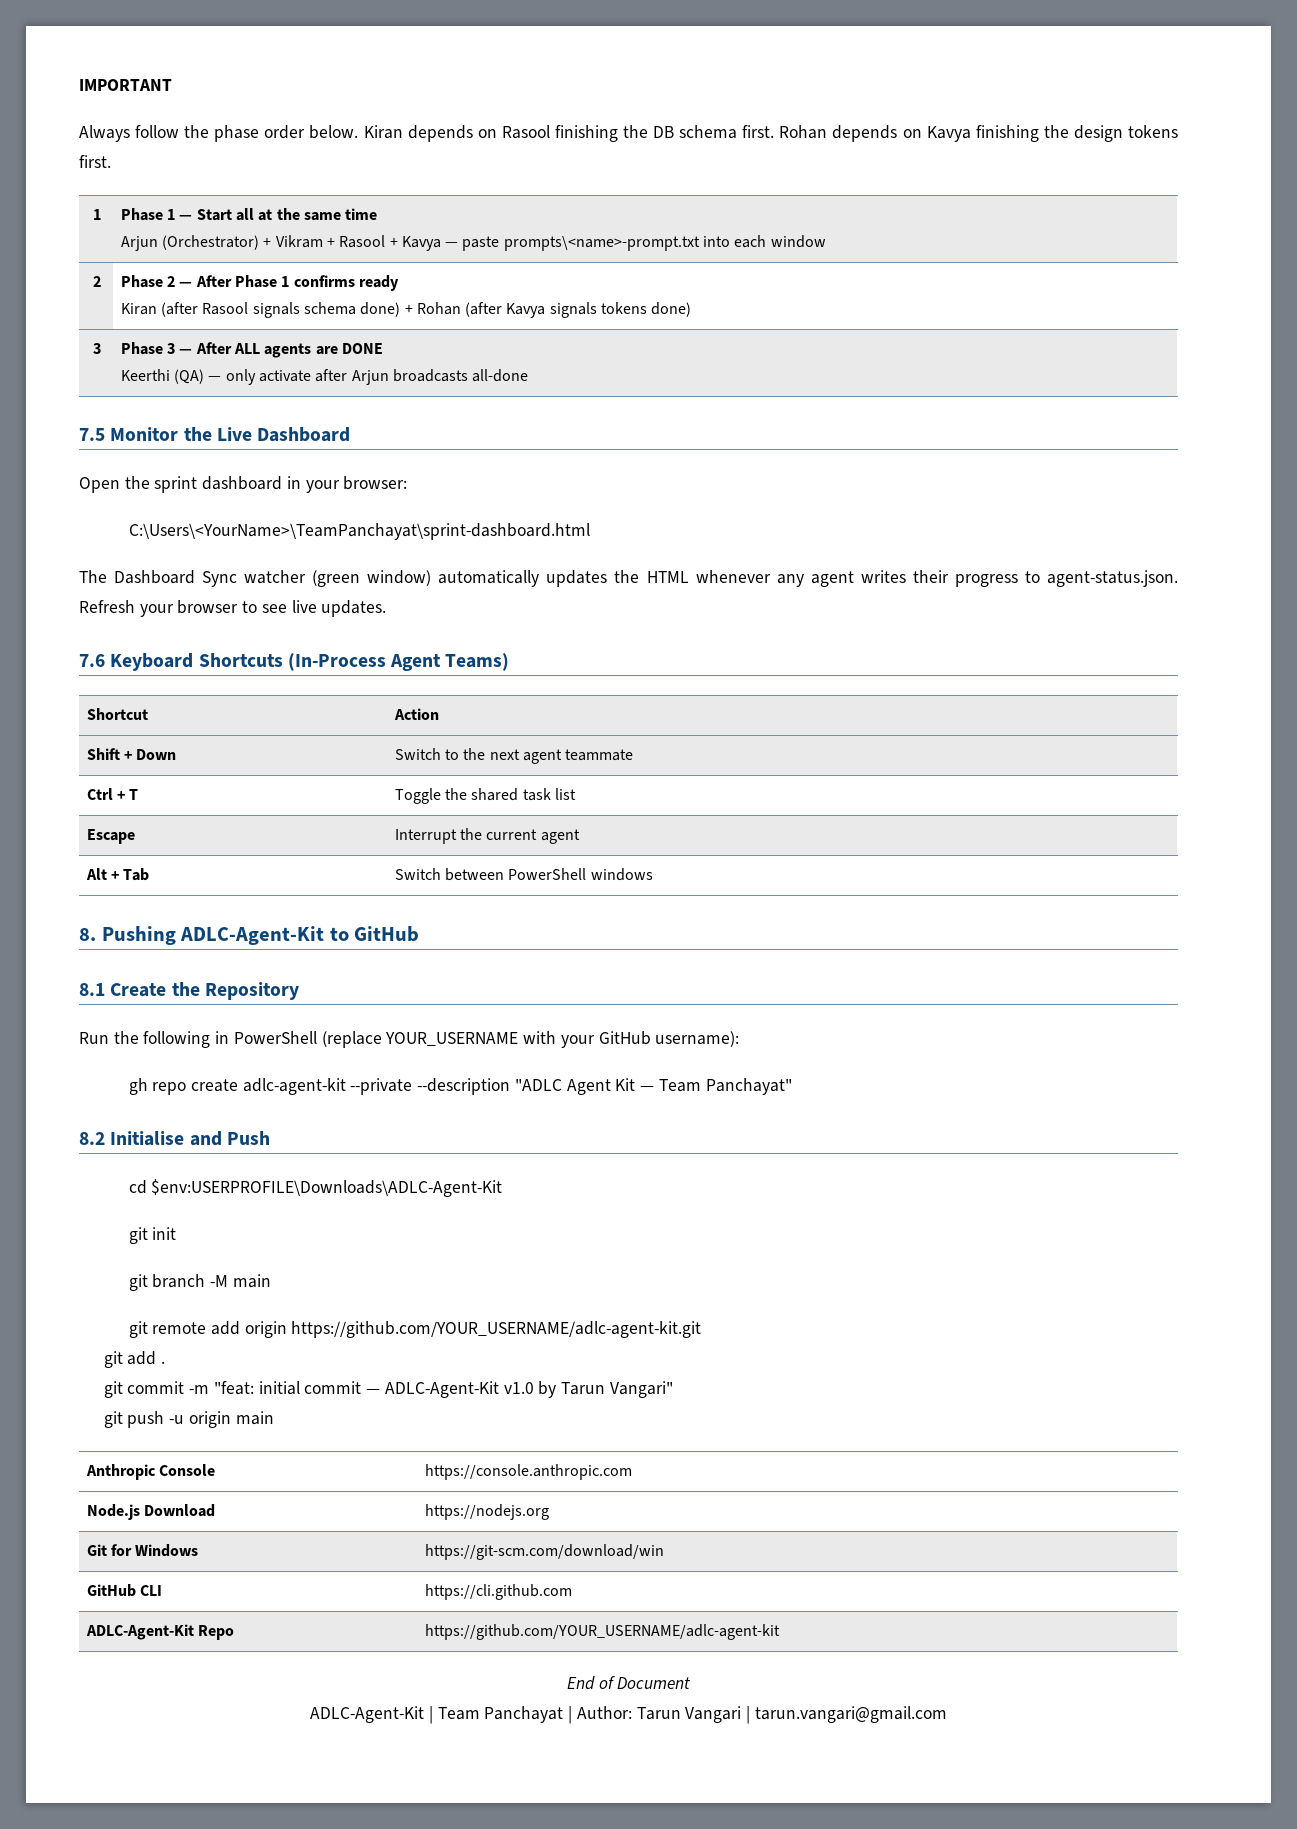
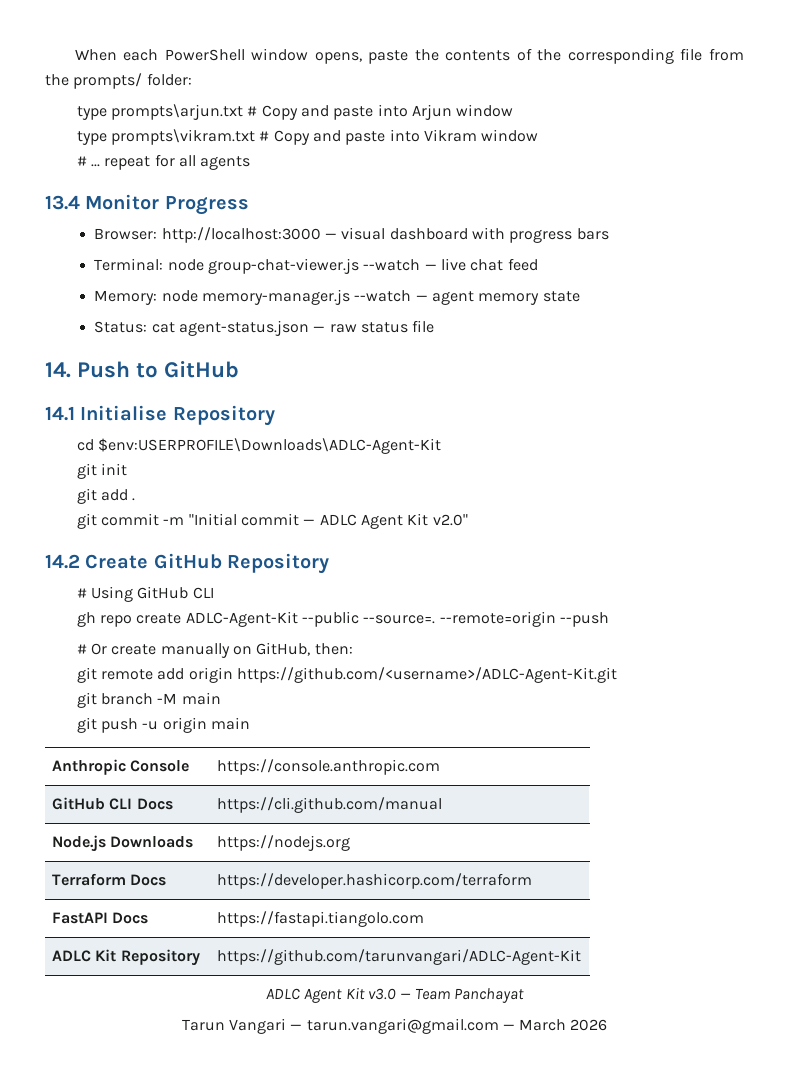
[79,79,172,91] [79,125,1178,142] [79,155,111,168] [92,209,101,220] [120,208,378,221] [120,235,826,251] [92,276,101,287] [120,275,399,291] [120,302,692,318] [92,343,101,354] [120,342,383,358] [120,369,529,385] [79,427,351,442] [79,476,408,493] [128,523,590,540] [79,570,1178,587] [79,600,387,617] [79,653,510,671] [86,708,148,720] [393,708,439,720] [86,748,177,760] [394,748,634,764] [86,788,139,800] [394,788,576,804] [86,829,135,844] [394,828,580,844] [85,868,150,881] [394,868,653,881] [79,926,420,945] [79,982,299,1000] [79,1031,740,1048] [128,1078,792,1095] [79,1131,270,1146] [128,1179,503,1197] [128,1227,177,1244] [128,1274,271,1291] [128,1321,702,1338] IMPORTANT // Always follow the phase order below. Kiran depends on Rasool finishing the DB schema first. Rohan depends on Kavya finishing the design tokens first. // 1 | Phase 1 — Start all at the same time // Arjun (Orchestrator) + Vikram + Rasool + Kavya — paste prompts\<name>-prompt.txt into each window // 2 | Phase 2 — After Phase 1 confirms ready // Kiran (after Rasool signals schema done) + Rohan (after Kavya signals tokens done) // 3 | Phase 3 — After ALL agents are DONE // Keerthi (QA) — only activate after Arjun broadcasts all-done // 7.5 Monitor the Live Dashboard // Open the sprint dashboard in your browser: // C:\Users\<YourName>\TeamPanchayat\sprint-dashboard.html // The Dashboard Sync watcher (green window) automatically updates the HTML whenever any agent writes their progress to agent-status.json. Refresh your browser to see live updates. // 7.6 Keyboard Shortcuts (In-Process Agent Teams) // Shortcut | Action // Shift + Down | Switch to the next agent teammate // Ctrl + T | Toggle the shared task list // Escape | Interrupt the current agent // Alt + Tab | Switch between PowerShell windows // 8. Pushing ADLC-Agent-Kit to GitHub // 8.1 Create the Repository // Run the following in PowerShell (replace YOUR_USERNAME with your GitHub username): // gh repo create adlc-agent-kit --private --description "ADLC Agent Kit — Team Panchayat" // 8.2 Initialise and Push // cd $env:USERPROFILE\Downloads\ADLC-Agent-Kit // git init // git branch -M main // git remote add origin https://github.com/YOUR_USERNAME/adlc-agent-kit.git -> [74,48,744,64] [45,73,192,89] [76,104,514,120] [76,129,539,145] [76,154,251,170] [45,194,249,215] [94,227,609,243] [94,258,538,274] [94,289,580,305] [94,320,435,336] [45,361,240,378] [45,405,275,426] [76,438,442,454] [76,463,128,479] When each PowerShell window opens, paste the contents of the corresponding file from the prompts/ folder: // type prompts\arjun.txt # Copy and paste into Arjun window // type prompts\vikram.txt # Copy and paste into Vikram window // # ... repeat for all agents // 13.4 Monitor Progress // Browser: http://localhost:3000 — visual dashboard with progress bars // Terminal: node group-chat-viewer.js --watch — live chat feed // Memory: node memory-manager.js --watch — agent memory state // Status: cat agent-status.json — raw status file // 14. Push to GitHub // 14.1 Initialise Repository // cd $env:USERPROFILE\Downloads\ADLC-Agent-Kit // git init
[213,1381,673,1398] "feat: initial commit — ADLC-Agent-Kit v1.0 by Tarun Vangari" -> [188,513,468,529] [45,553,330,574] [76,586,214,602] [76,611,609,627] [76,642,353,658] [76,667,618,683] [76,692,221,708] "Initial commit — ADLC Agent Kit v2.0" // 14.2 Create GitHub Repository // # Using GitHub CLI // gh repo create ADLC-Agent-Kit --public --source=. --remote=origin --push // # Or create manually on GitHub, then: // git remote add origin https://github.com/<username>/ADLC-Agent-Kit.git // git branch -M main
(632, 1472) none -> [52,797,173,810] [217,797,443,813] // GitHub CLI Docs | https://cli.github.com/manual
[143,1504,215,1517] Download -> [110,836,194,848] Downloads
[86,1544,199,1557] [424,1544,664,1560] [86,1584,162,1597] [424,1584,572,1600] [85,1624,234,1640] [424,1624,780,1640] [566,1676,692,1690] [310,1706,947,1724] Git for Windows | https://git-scm.com/download/win // GitHub CLI | https://cli.github.com // ADLC-Agent-Kit Repo | https://github.com/YOUR_USERNAME/adlc-agent-kit // End of Document // ADLC-Agent-Kit | Team Panchayat | Author: Tarun Vangari | tarun.vangari@gmail.com -> [52,873,167,886] [217,873,533,889] [52,912,149,924] [217,911,425,927] [52,949,200,966] [217,949,582,965] [266,987,524,1003] [181,1018,608,1034] Terraform Docs | https://developer.hashicorp.com/terraform // FastAPI Docs | https://fastapi.tiangolo.com // ADLC Kit Repository | https://github.com/tarunvangari/ADLC-Agent-Kit // ADLC Agent Kit v3.0 — Team Panchayat // Tarun Vangari — tarun.vangari@gmail.com — March 2026

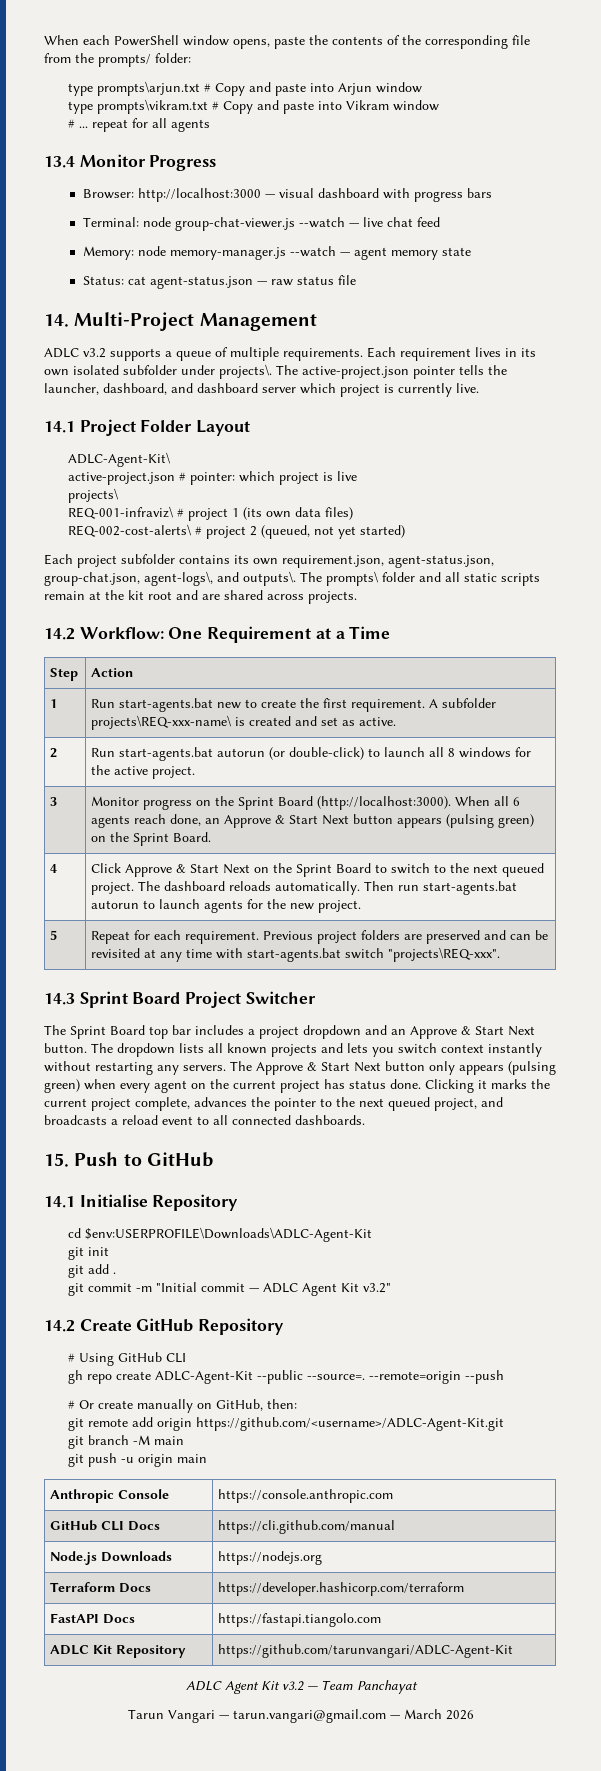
(71, 370) none -> [74,312,317,331] [44,347,536,361] [44,364,507,379] [44,383,479,397] [44,419,251,436] [67,452,171,467] [67,471,357,485] [67,488,119,503] [67,506,353,521] [67,524,405,539] [44,554,494,568] [44,571,540,586] [44,590,357,604] [44,626,391,643] [50,668,79,681] [91,668,134,677] [50,699,58,708] [91,698,497,712] [91,715,397,730] [50,748,58,758] [91,747,532,761] [91,765,196,779] [50,797,58,806] [91,796,521,810] [91,814,535,828] [91,832,212,846] [50,864,58,873] [91,863,545,877] [91,881,518,895] [91,899,362,913] [50,930,58,940] [91,930,549,944] [91,947,501,962] [44,991,316,1008] [44,1025,535,1039] [44,1043,542,1057] [44,1061,556,1075] [44,1079,550,1093] [44,1097,503,1111] [44,1115,365,1125] [44,1153,69,1167] Multi-Project Management // ADLC v3.2 supports a queue of multiple requirements. Each requirement lives in its own isolated subfolder under projects\. The active-project.json pointer tells the launcher, dashboard, and dashboard server which project is currently live. // 14.1 Project Folder Layout // ADLC-Agent-Kit\ // active-project.json # pointer: which project is live // projects\ // REQ-001-infraviz\ # project 1 (its own data files) // REQ-002-cost-alerts\ # project 2 (queued, not yet started) // Each project subfolder contains its own requirement.json, agent-status.json, group-chat.json, agent-logs\, and outputs\. The prompts\ folder and all static scripts remain at the kit root and are shared across projects. // 14.2 Workflow: One Requirement at a Time // Step | Action // 1 | Run start-agents.bat new to create the first requirement. A subfolder projects\REQ-xxx-name\ is created and set as active. // 2 | Run start-agents.bat autorun (or double-click) to launch all 8 windows for the active project. // 3 | Monitor progress on the Sprint Board (http://localhost:3000). When all 6 agents reach done, an Approve & Start Next button appears (pulsing green) on the Sprint Board. // 4 | Click Approve & Start Next on the Sprint Board to switch to the next queued project. The dashboard reloads automatically. Then run start-agents.bat autorun to launch agents for the new project. // 5 | Repeat for each requirement. Previous project folders are preserved and can be revisited at any time with start-agents.bat switch "projects\REQ-xxx". // 14.3 Sprint Board Project Switcher // The Sprint Board top bar includes a project dropdown and an Approve & Start Next button. The dropdown lists all known projects and lets you switch context instantly without restarting any servers. The Approve & Start Next button only appears (pulsing green) when every agent on the current project has status done. Clicking it marks the current project complete, advances the pointer to the next queued project, and broadcasts a reload event to all connected dashboards. // 15.
[432,514,468,526] v2.0" -> [362,1283,391,1293] v3.2"
[368,988,396,1000] v3.0 -> [281,1681,304,1691] v3.2

